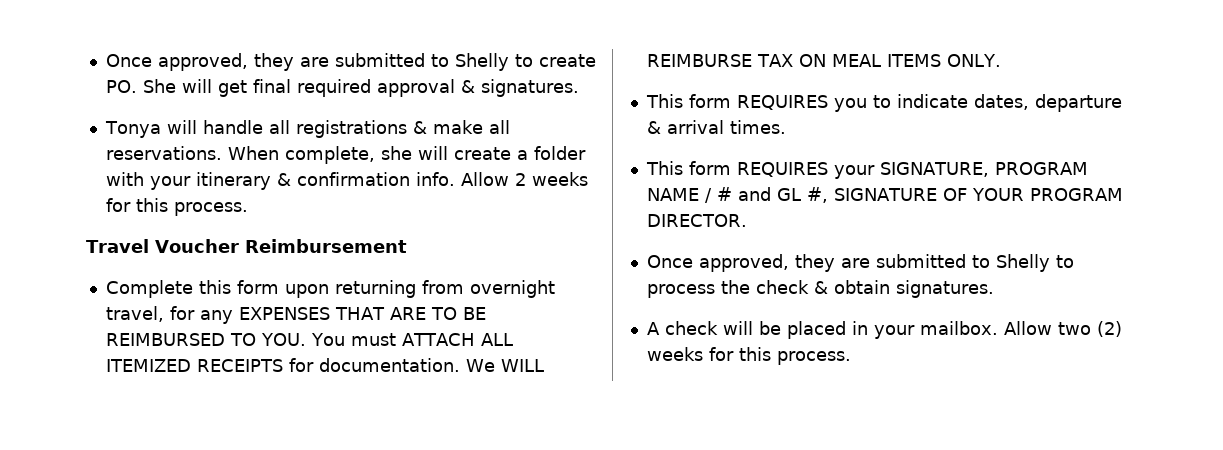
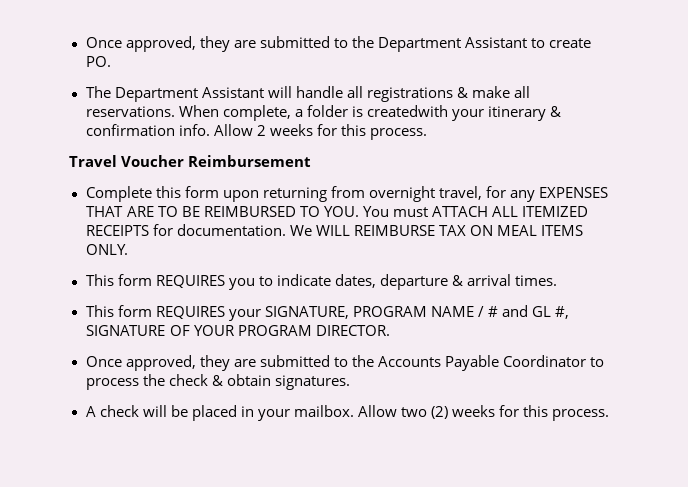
[105,53,509,71] Once approved, they are submitted to Shelly -> [85,36,527,52] Once approved, they are submitted to the Department Assistant
[142,79,579,97] [104,121,161,138] She will get final required approval & signatures. // Tonya -> [85,86,264,102] // The Department Assistant
[380,146,586,160] [105,172,144,186] she will create a folder with -> [294,105,448,117] a folder is createdwith
[995,254,1050,272] Shelly -> [351,355,586,371] the Accounts Payable Coordinator

